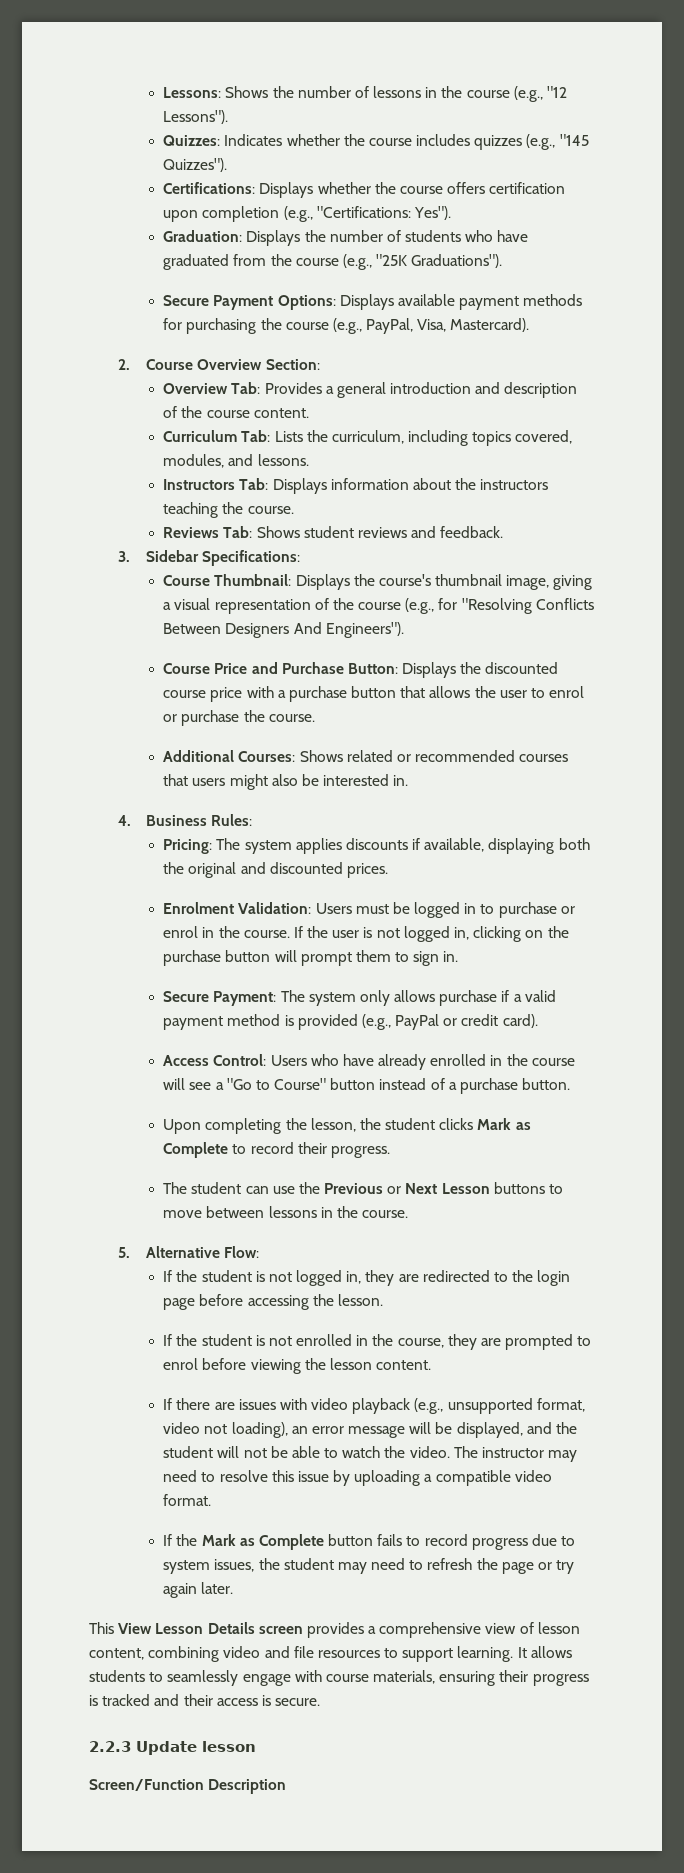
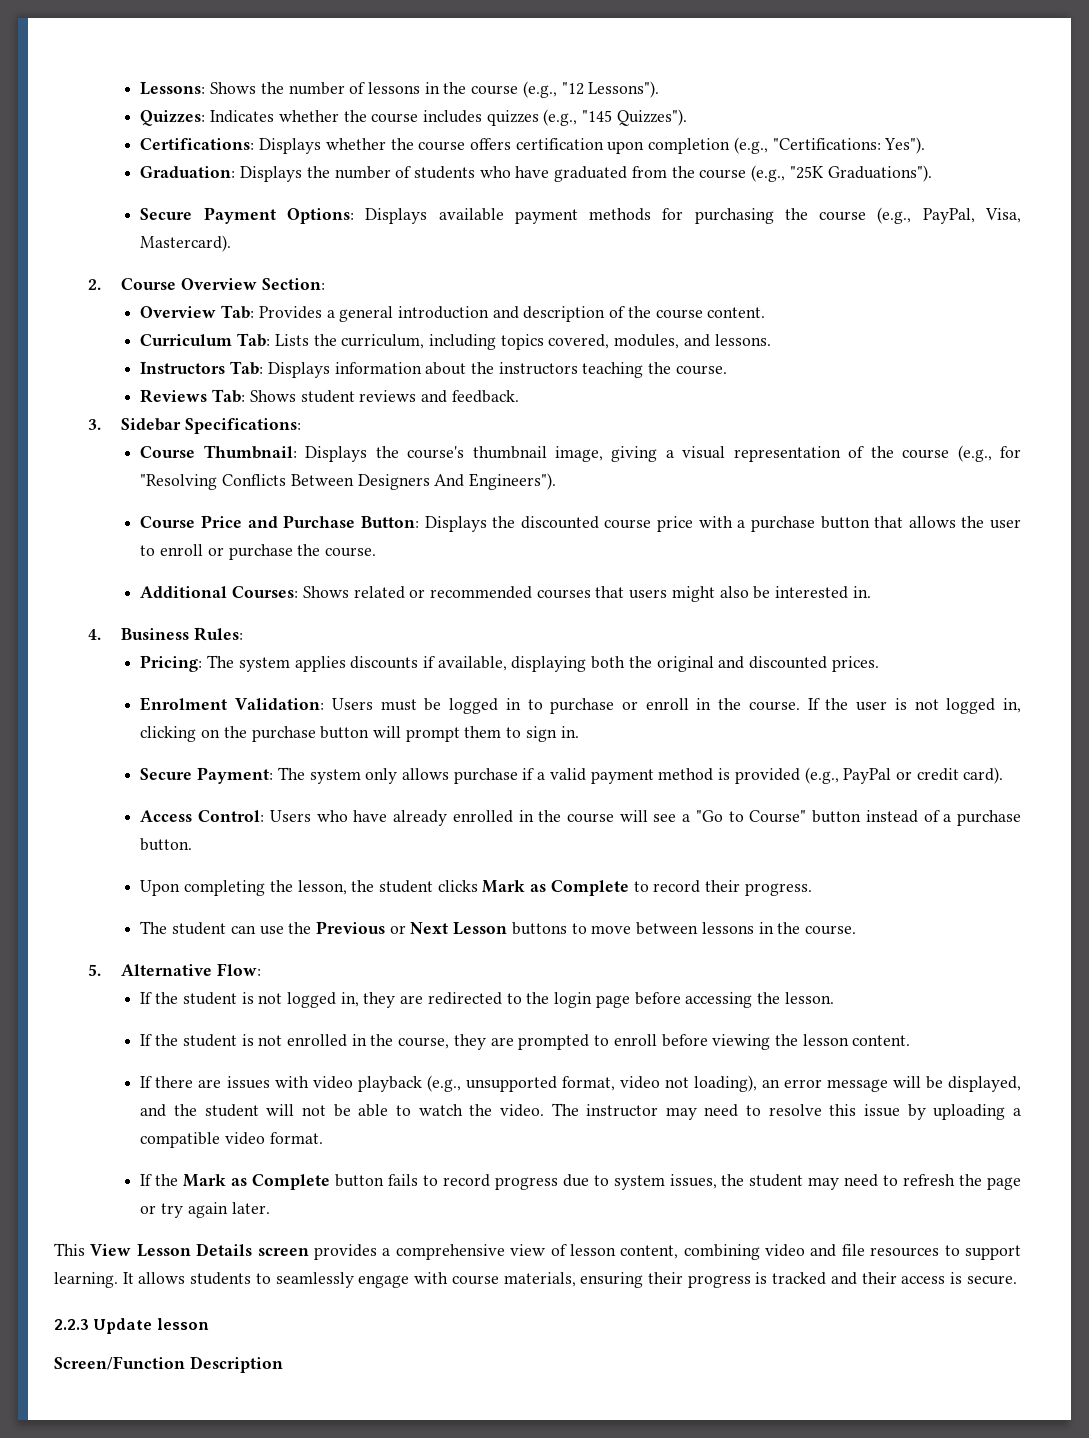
[549,686,585,698] enrol -> [160,544,204,556] enroll
[163,926,199,938] enrol -> [645,698,689,710] enroll
[163,1358,199,1370] enrol -> [613,1034,657,1046] enroll

